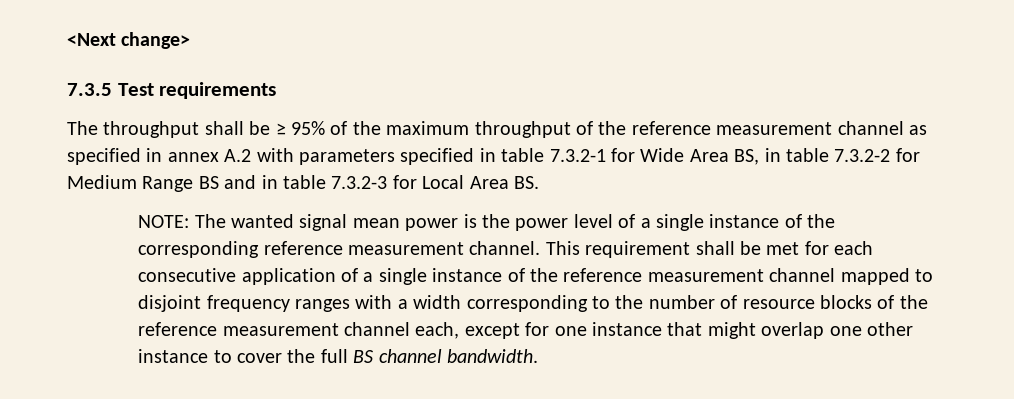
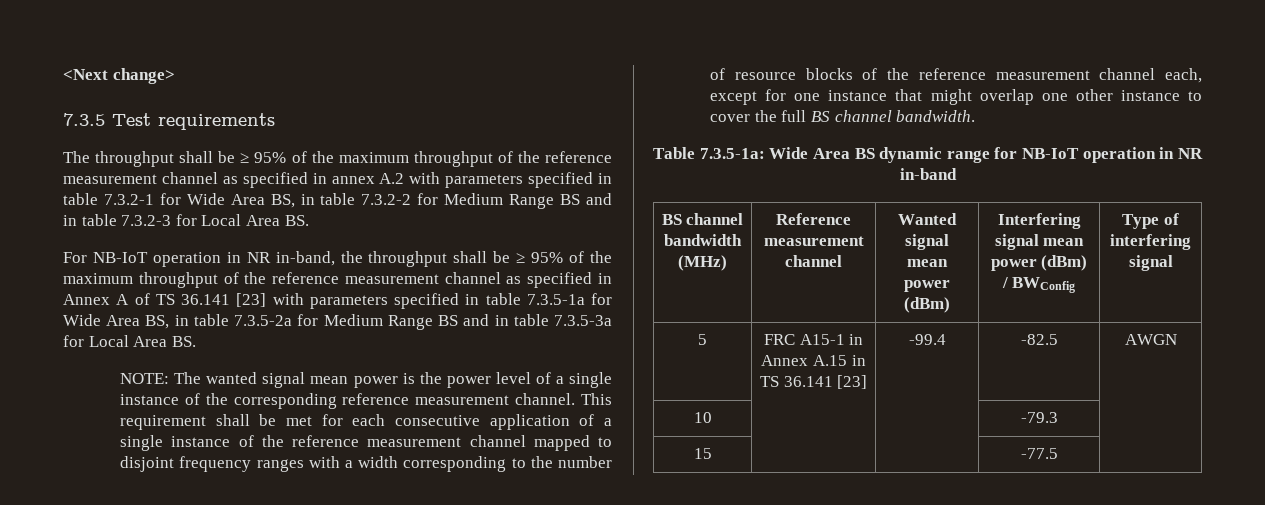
(539, 182) none -> [63,251,612,267] [63,272,612,288] [63,293,612,309] [63,314,612,330] [63,335,196,347] // For NB-IoT operation in NR in-band, the throughput shall be ≥ 95% of the maximum throughput of the reference measurement channel as specified in Annex A of TS 36.141 [23] with parameters specified in table 7.3.5-1a for Wide Area BS, in table 7.3.5-2a for Medium Range BS and in table 7.3.5-3a for Local Area BS.
(538, 356) none -> [653,147,1203,163] [899,168,957,180] [661,213,744,225] [664,234,742,246] [678,255,727,271] [776,213,851,225] [763,236,864,246] [785,255,842,267] [898,213,957,225] [905,234,949,250] [907,259,948,267] [904,280,950,292] [904,297,950,313] [997,213,1081,229] [994,234,1085,250] [990,255,1088,271] [1001,277,1076,293] [1122,213,1179,229] [1110,234,1191,250] [1128,255,1173,271] [698,334,707,345] [763,334,864,345] [761,355,866,366] [759,375,868,389] [908,334,946,345] [1020,334,1058,345] [1124,334,1177,345] [693,412,712,423] [1020,412,1058,423] [693,448,712,459] [1020,448,1058,459] // Table 7.3.5-1a: Wide Area BS dynamic range for NB-IoT operation in NR in-band // BS channel bandwidth (MHz) | Reference measurement channel | Wanted signal mean power (dBm) | Interfering signal mean power (dBm) / BWConfig | Type of interfering signal // 5 | FRC A15-1 in Annex A.15 in TS 36.141 [23] | -99.4 | -82.5 | AWGN // 10 | | | -79.3 | // 15 | | | -77.5 |

